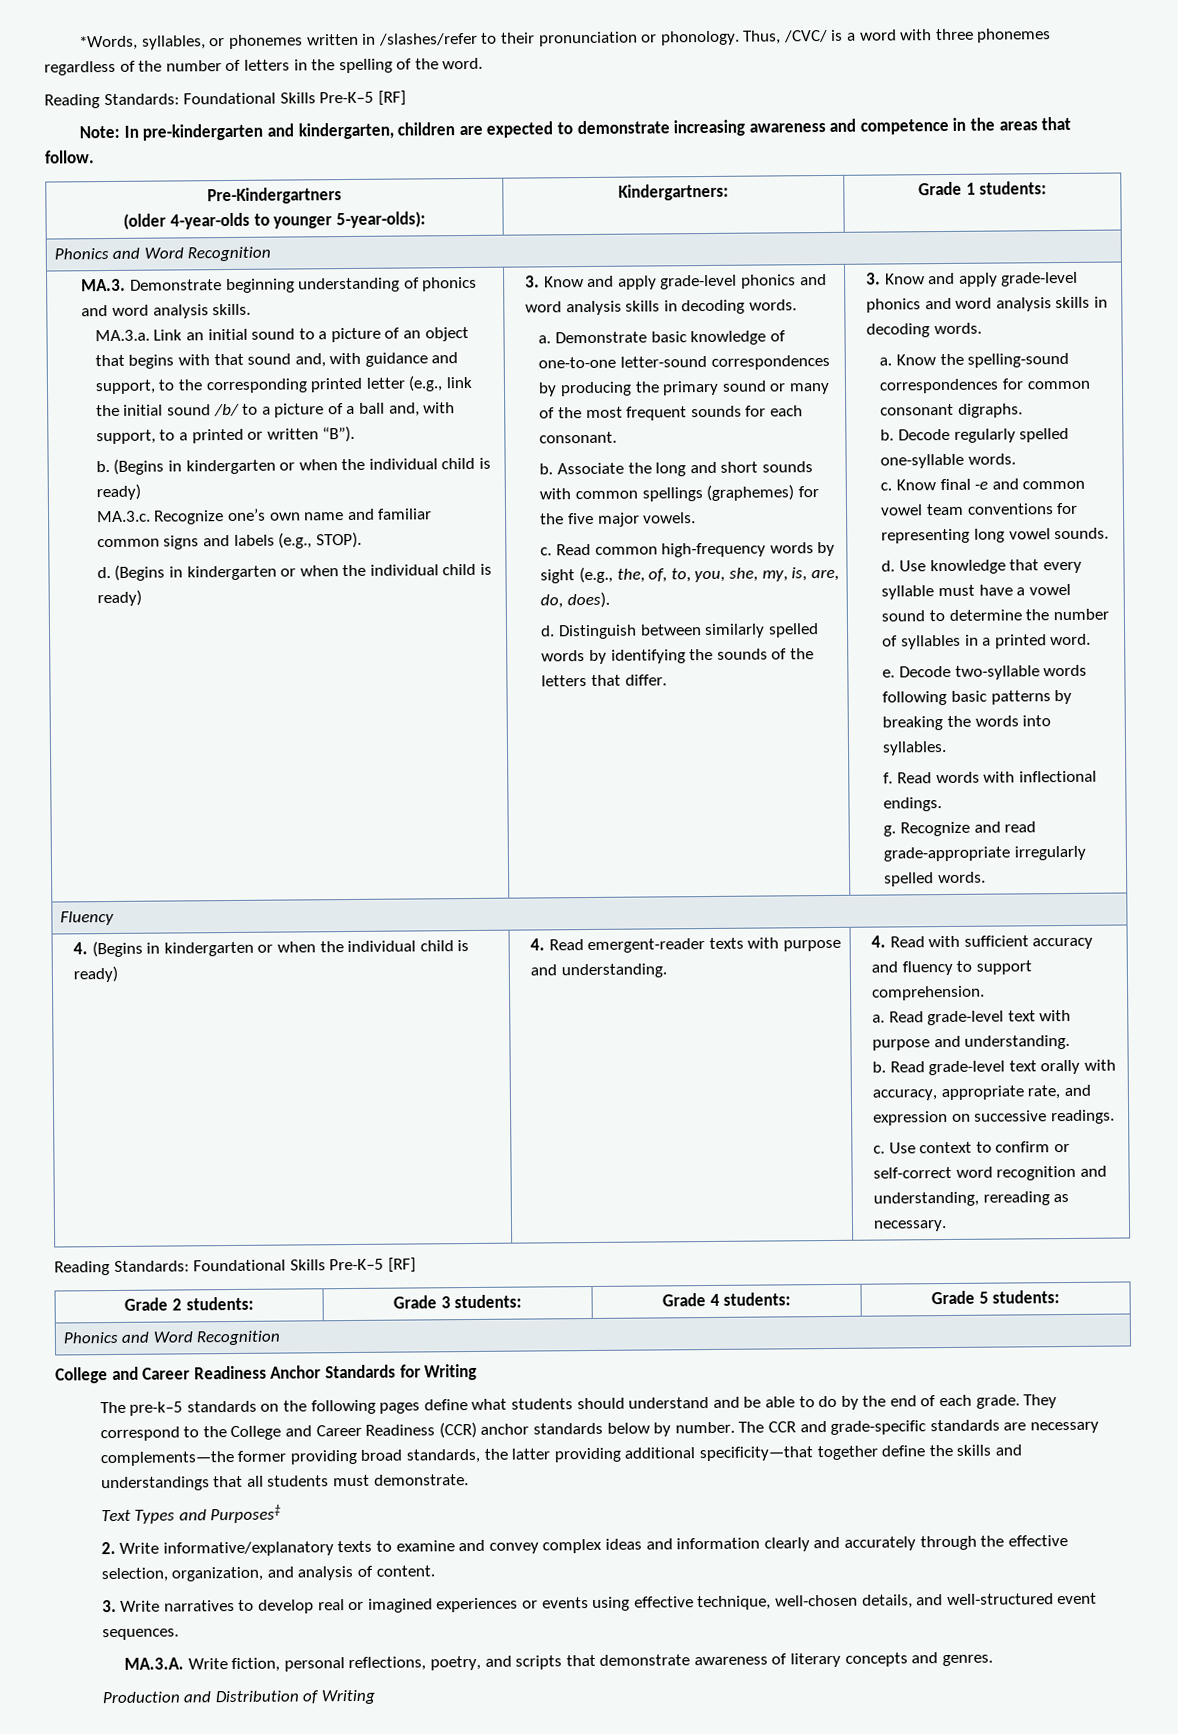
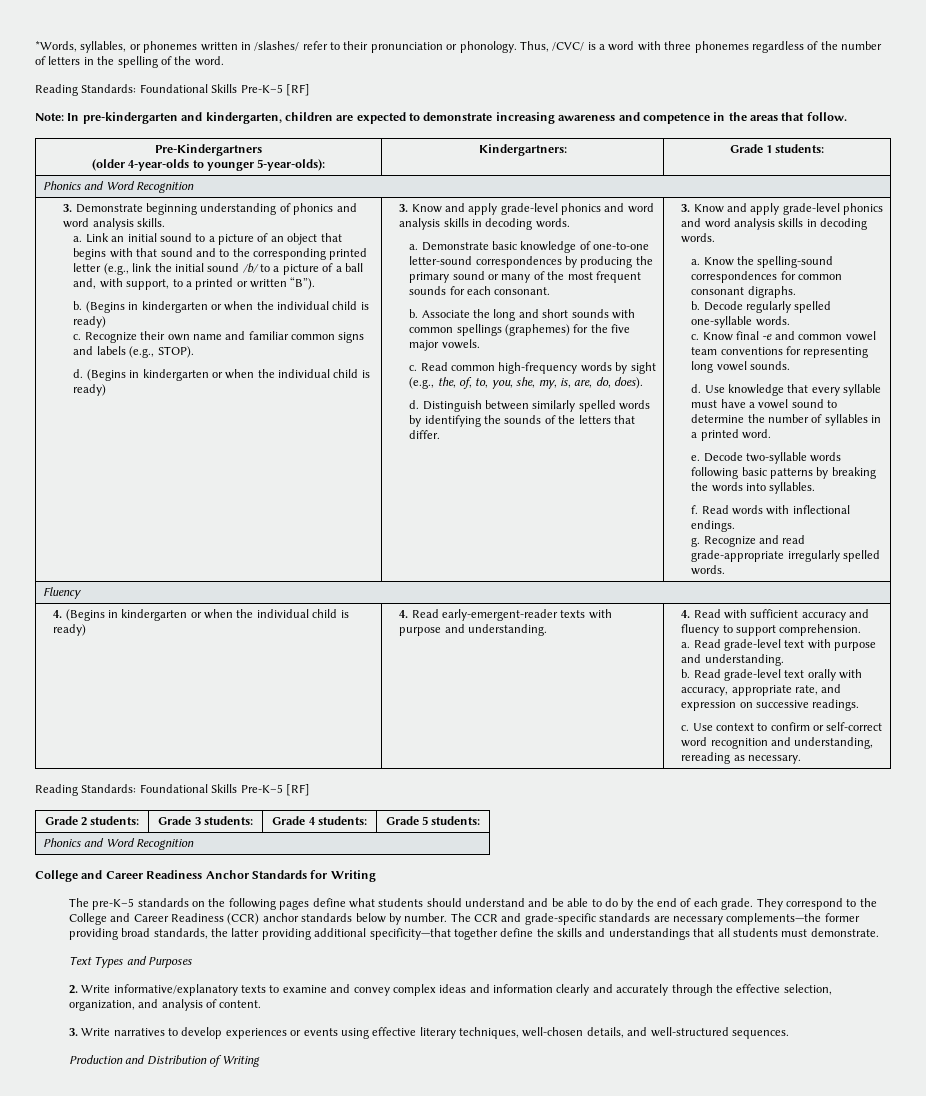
[378,32,478,46] /slashes/refer -> [254,41,328,51] /slashes/ refer
[81,278,127,292] MA.3. -> [63,204,73,212] 3.
[94,329,150,342] MA.3.a. -> [73,236,83,242] a.
[294,352,459,368] [94,379,156,395] and, with guidance and support, -> [195,248,216,257] and
[96,508,266,525] MA.3.c. Recognize one’s -> [73,331,166,343] c. Recognize their
[587,938,706,954] emergent-reader -> [441,609,558,621] early-emergent-reader
[129,1401,184,1416] pre-k–5 -> [92,898,135,910] pre-K–5
[210,1504,282,1524] Purposes‡ -> [148,957,193,968] Purposes
[317,1598,433,1613] real or imagined -> (223, 1033) none
[697,1595,772,1611] technique, -> [419,1027,520,1039] literary techniques,
[1057,1592,1098,1605] event -> (729, 1032) none
[123,1652,993,1673] // MA.3.A. Write fiction, personal reflections, poetry, and scripts that demonstrate awareness of literary concepts and genres. -> (789, 1034) none

